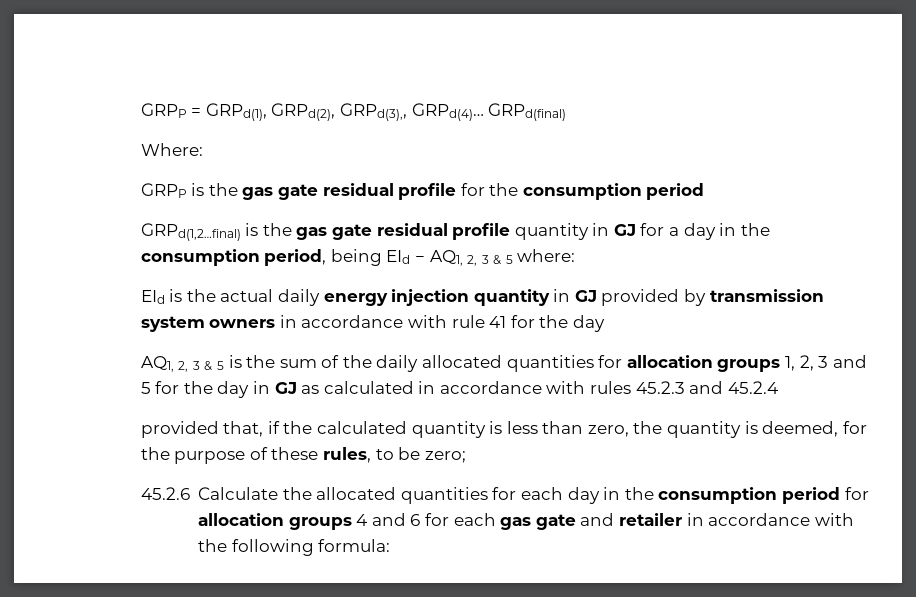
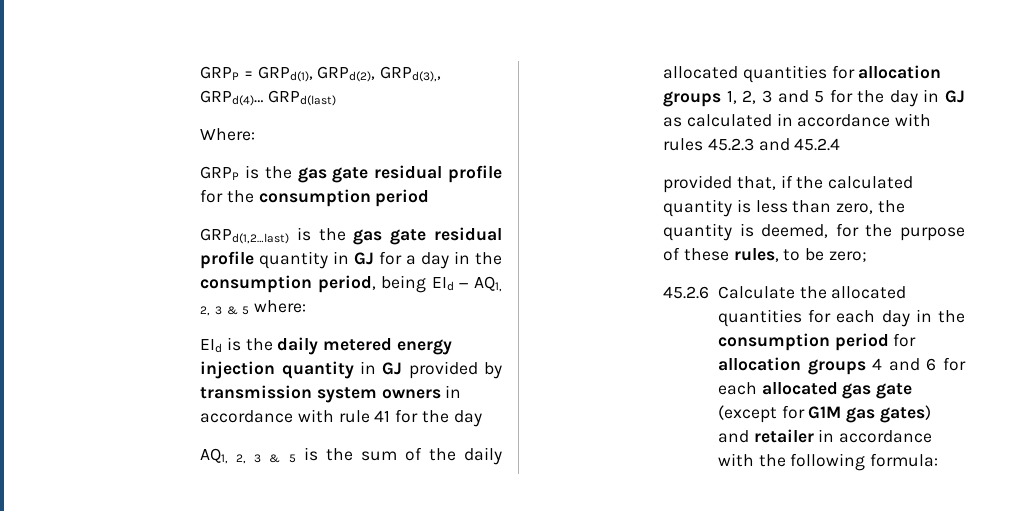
[488,103,567,121] GRPd(final) -> [267,90,336,106] GRPd(last)
[140,223,241,241] GRPd(1,2…final) -> [200,228,290,244] GRPd(1,2…last)
[220,289,320,306] actual daily -> [277,337,393,355] daily metered
[500,514,576,530] gas gate -> [761,382,913,399] [717,405,931,423] allocated gas gate (except for G1M gas gates)

